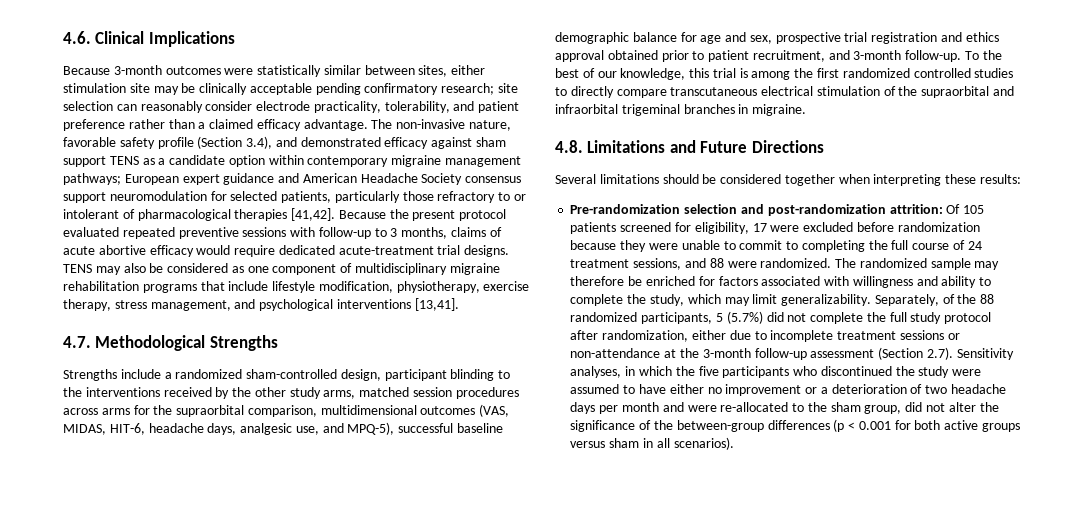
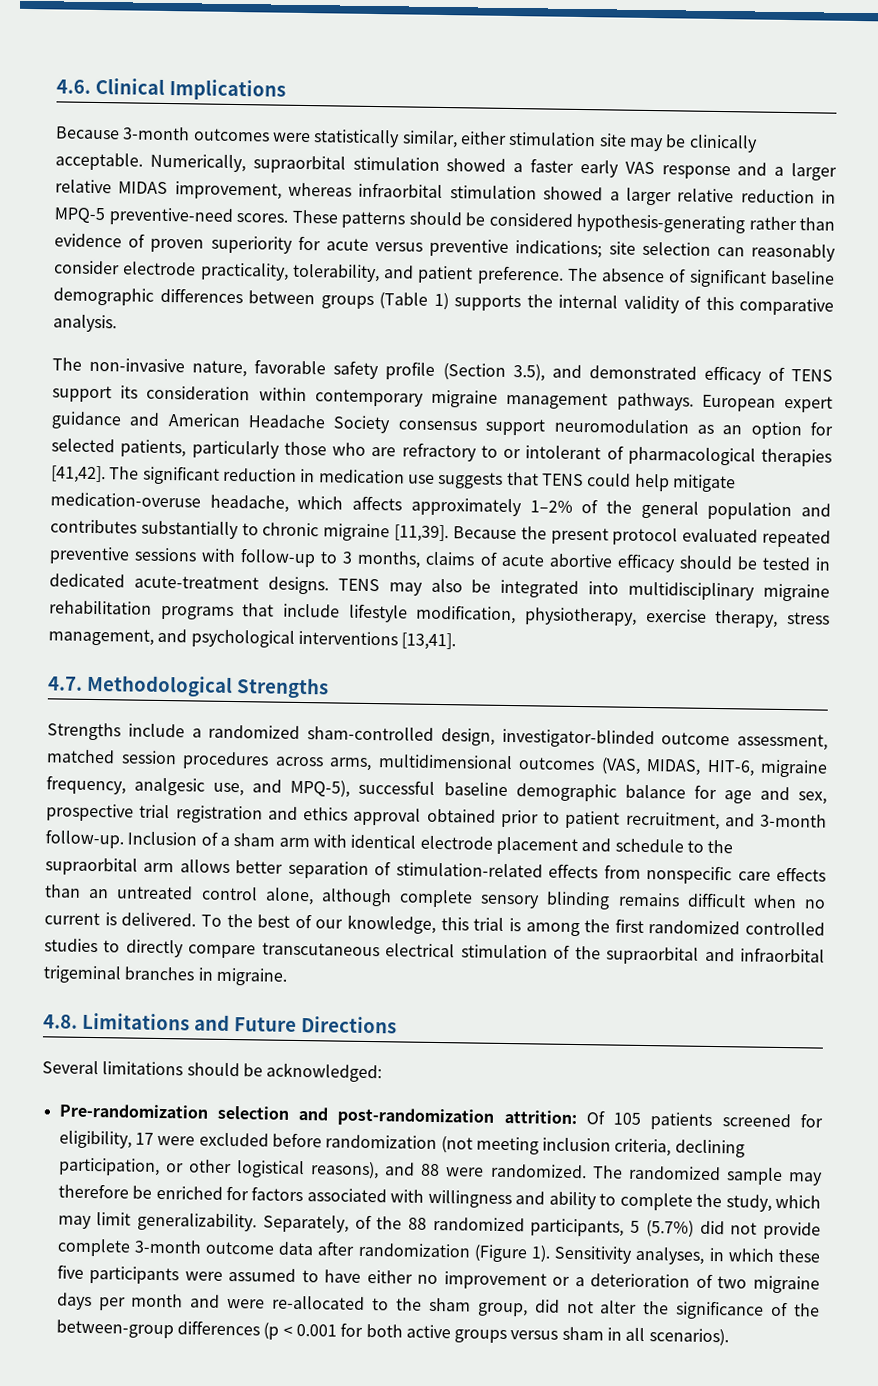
[323,65,448,77] similar between sites, -> [401,130,458,149] similar,
[249,83,495,95] acceptable pending confirmatory research; -> [55,152,838,181] [55,179,837,206] [54,207,835,234] [54,233,603,259] acceptable. Numerically, supraorbital stimulation showed a faster early VAS response and a larger relative MIDAS improvement, whereas infraorbital stimulation showed a larger relative reduction in MPQ-5 preventive-need scores. These patterns should be considered hypothesis-generating rather than evidence of proven superiority for acute versus preventive indications;
[63,119,368,131] preference rather than a claimed efficacy advantage. -> [476,265,835,288] [53,287,834,316] [53,314,117,333] preference. The absence of significant baseline demographic differences between groups (Table 1) supports the internal validity of this comparative analysis. //
[246,136,273,149] 3.4), -> [512,364,545,382] 3.5),
[431,137,507,149] [63,155,265,167] against sham support TENS as a candidate option -> [767,366,833,382] [52,385,251,403] of TENS support its consideration
[63,173,121,185] pathways; -> [616,392,694,411] pathways.
(207, 196) none -> [696,421,802,440] as an option
(434, 196) none -> [332,442,397,457] who are
(336, 214) none -> [109,465,736,493] [50,492,832,521] [50,519,450,543] The significant reduction in medication use suggests that TENS could help mitigate medication-overuse headache, which affects approximately 1–2% of the general population and contributes substantially to chronic migraine [11,39].
[196,245,276,257] would require -> [678,555,832,571] should be tested in
[437,245,461,255] trial -> (259, 582) none
[167,263,353,275] considered as one component of -> [500,579,620,599] integrated into
[384,369,511,381] [63,387,519,399] [63,405,317,417] participant blinding to the interventions received by the other study arms, matched session procedures across arms for the supraorbital comparison, -> [501,728,828,751] [46,749,372,772] investigator-blinded outcome assessment, matched session procedures across arms,
[148,423,237,435] headache days, -> [760,759,828,778] [46,775,126,795] migraine frequency,
(962, 56) none -> [127,831,734,856] [45,857,827,885] [44,884,826,910] [44,912,197,927] Inclusion of a sham arm with identical electrode placement and schedule to the supraorbital arm allows better separation of stimulation-related effects from nonspecific care effects than an untreated control alone, although complete sensory blinding remains difficult when no current is delivered.
[720,174,1022,186] considered together when interpreting these results: -> [266,1062,383,1083] acknowledged:
[570,240,982,252] [570,258,682,270] because they were unable to commit to completing the full course of 24 treatment sessions, -> [440,1136,745,1158] [57,1157,380,1180] (not meeting inclusion criteria, declining participation, or other logistical reasons),
[810,312,992,324] [570,330,960,342] [570,347,953,360] complete the full study protocol after randomization, either due to incomplete treatment sessions or non-attendance at the 3-month follow-up assessment (Section 2.7). -> [763,1221,822,1240] [56,1238,551,1263] provide complete 3-month outcome data after randomization (Figure 1).
[675,366,695,376] the -> [778,1248,821,1263] these
[793,366,950,378] who discontinued the study -> (180, 1275) none
[950,384,1006,394] headache -> [753,1275,821,1294] migraine

